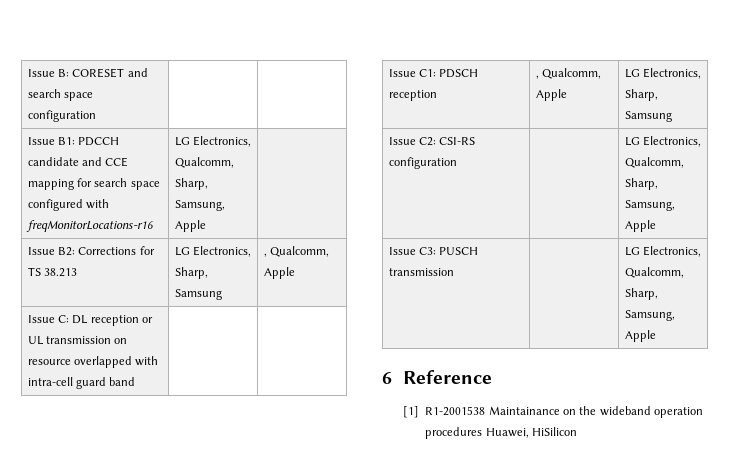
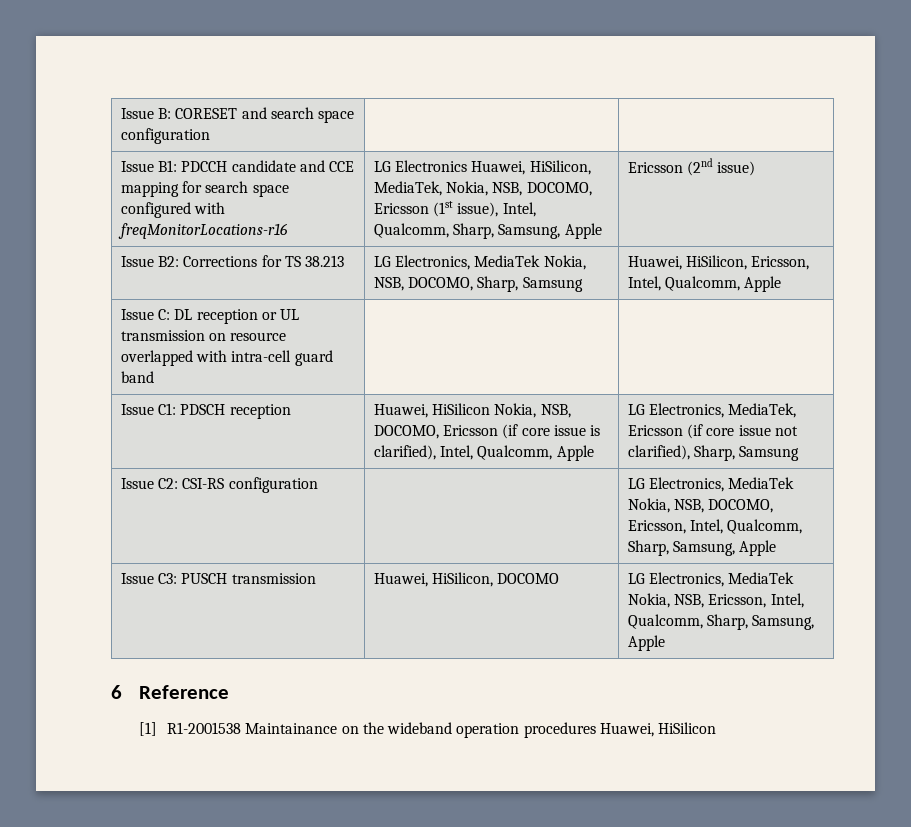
[192,136,251,147] Electronics, -> [395,160,591,175] [373,181,592,196] [373,201,536,217] Electronics Huawei, HiSilicon, MediaTek, Nokia, NSB, DOCOMO, Ericsson (1st issue), Intel,
(206, 226) none -> [627,158,756,176] Ericsson (2nd issue)
[174,267,208,279] [174,289,222,300] [263,253,267,257] Sharp, Samsung | , -> [474,255,586,270] [373,276,583,292] [627,255,810,270] [627,276,661,291] MediaTek Nokia, NSB, DOCOMO, Sharp, Samsung | Huawei, HiSilicon, Ericsson, Intel,
[535,68,601,79] [535,89,567,101] [624,68,701,79] , Qualcomm, Apple | LG Electronics, -> [373,403,571,418] [373,424,601,439] [373,445,594,461] [627,403,797,418] [627,424,799,439] [627,445,690,460] Huawei, HiSilicon Nokia, NSB, DOCOMO, Ericsson (if core issue is clarified), Intel, Qualcomm, Apple | LG Electronics, MediaTek, Ericsson (if core issue not clarified),
(701, 141) none -> [728,477,795,489] [627,498,774,513] [627,519,724,534] MediaTek Nokia, NSB, DOCOMO, Ericsson, Intel,
[624,246,701,257] | LG Electronics, -> [373,572,560,587] [627,572,795,587] [627,593,804,608] Huawei, HiSilicon, DOCOMO | LG Electronics, MediaTek Nokia, NSB, Ericsson, Intel,

